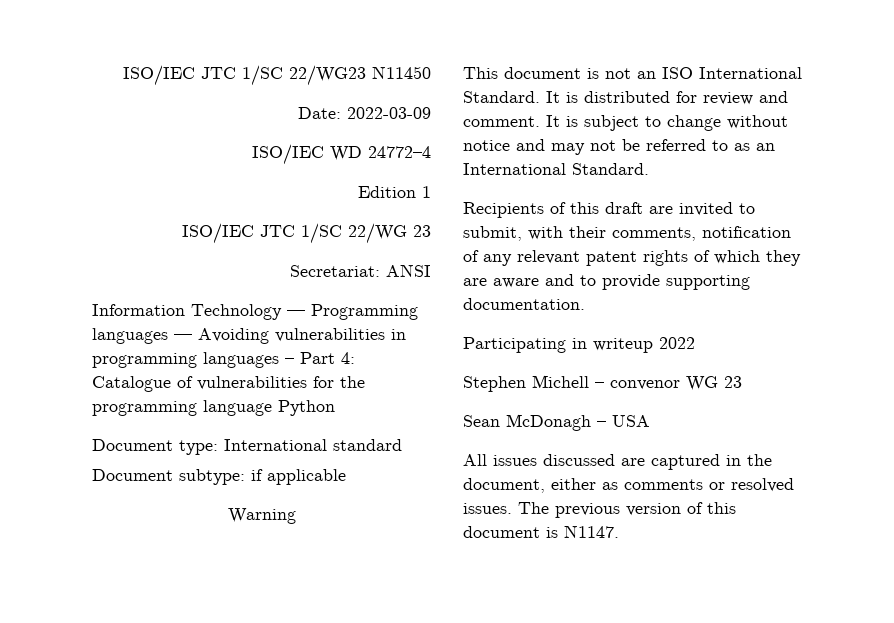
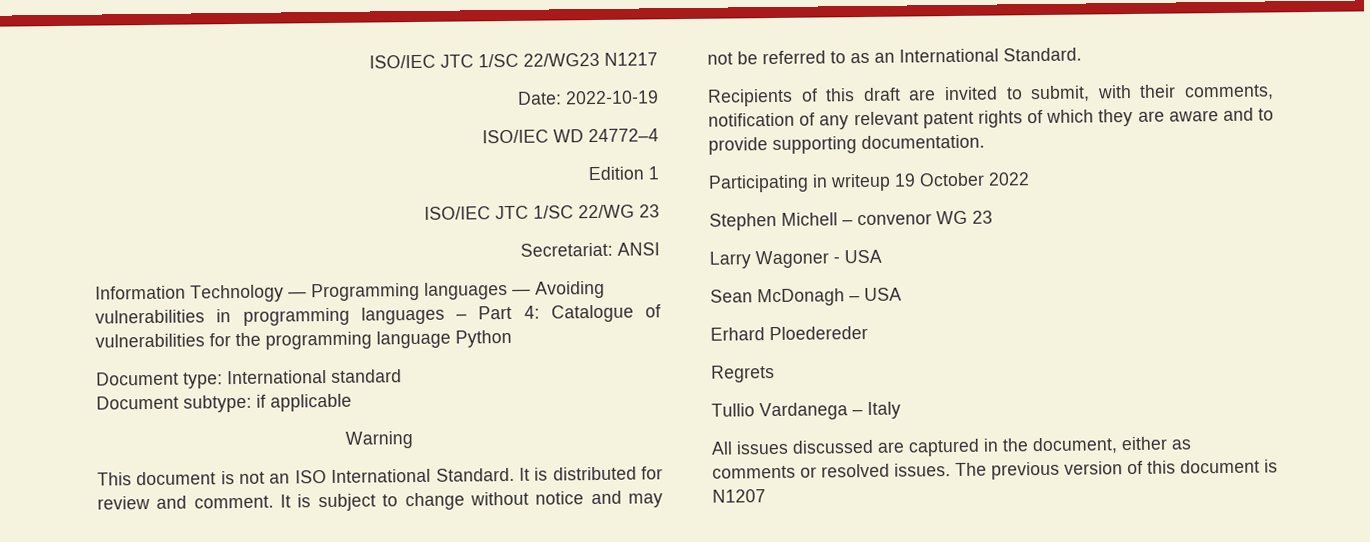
[372,66,431,79] N11450 -> [604,52,658,66] N1217
[347,107,431,119] 2022-03-09 -> [565,90,659,105] 2022-10-19
(653, 345) none -> [894,172,985,187] 19 October
(742, 382) none -> [709,249,882,269] // Larry Wagoner - USA
(650, 421) none -> [710,325,868,341] [711,365,775,383] [711,401,901,421] // Erhard Ploedereder // Regrets // Tullio Vardanega – Italy
[564,525,619,538] N1147. -> [712,489,766,503] N1207

